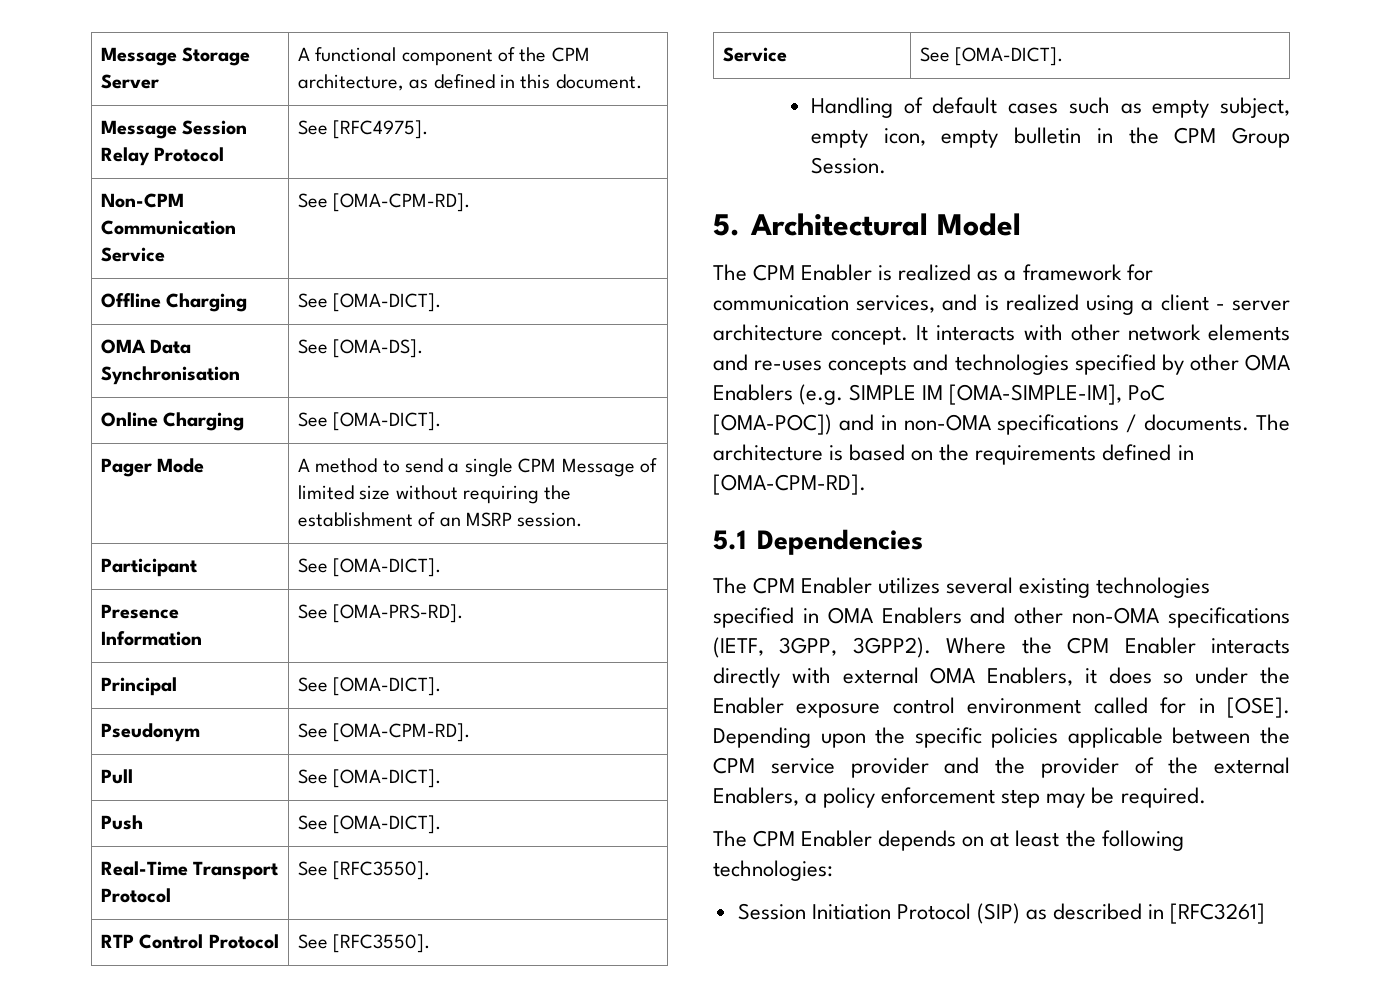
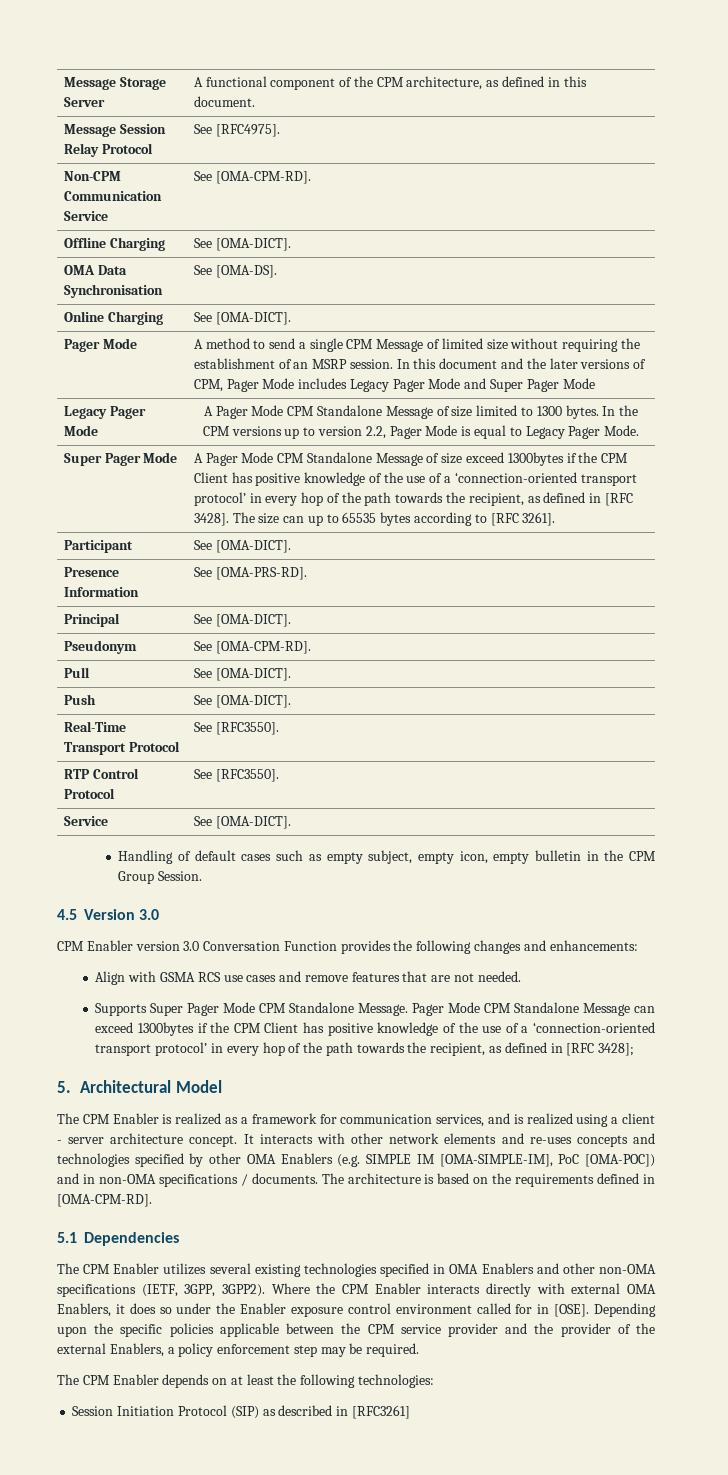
(583, 519) none -> [396,358,647,369] [193,378,595,392] [63,406,146,419] [63,425,98,436] [203,405,639,419] [202,425,640,439] [63,452,178,466] [193,452,629,466] [193,472,637,486] [193,492,633,506] [193,512,556,526] In this document and the later versions of CPM, Pager Mode includes Legacy Pager Mode and Super Pager Mode // Legacy Pager Mode | A Pager Mode CPM Standalone Message of size limited to 1300 bytes. In the CPM versions up to version 2.2, Pager Mode is equal to Legacy Pager Mode. // Super Pager Mode | A Pager Mode CPM Standalone Message of size exceed 1300bytes if the CPM Client has positive knowledge of the use of a ‘connection-oriented transport protocol’ in every hop of the path towards the recipient, as defined in [RFC 3428]. The size can up to 65535 bytes according to [RFC 3261].
(886, 165) none -> [57,909,160,920] [57,940,638,954] [95,971,521,985] [95,1002,655,1016] [95,1022,655,1036] [95,1042,635,1056] // 4.5 Version 3.0 // CPM Enabler version 3.0 Conversation Function provides the following changes and enhancements: // Align with GSMA RCS use cases and remove features that are not needed. // Supports Super Pager Mode CPM Standalone Message. Pager Mode CPM Standalone Message can exceed 1300bytes if the CPM Client has positive knowledge of the use of a ‘connection-oriented transport protocol’ in every hop of the path towards the recipient, as defined in [RFC 3428];

